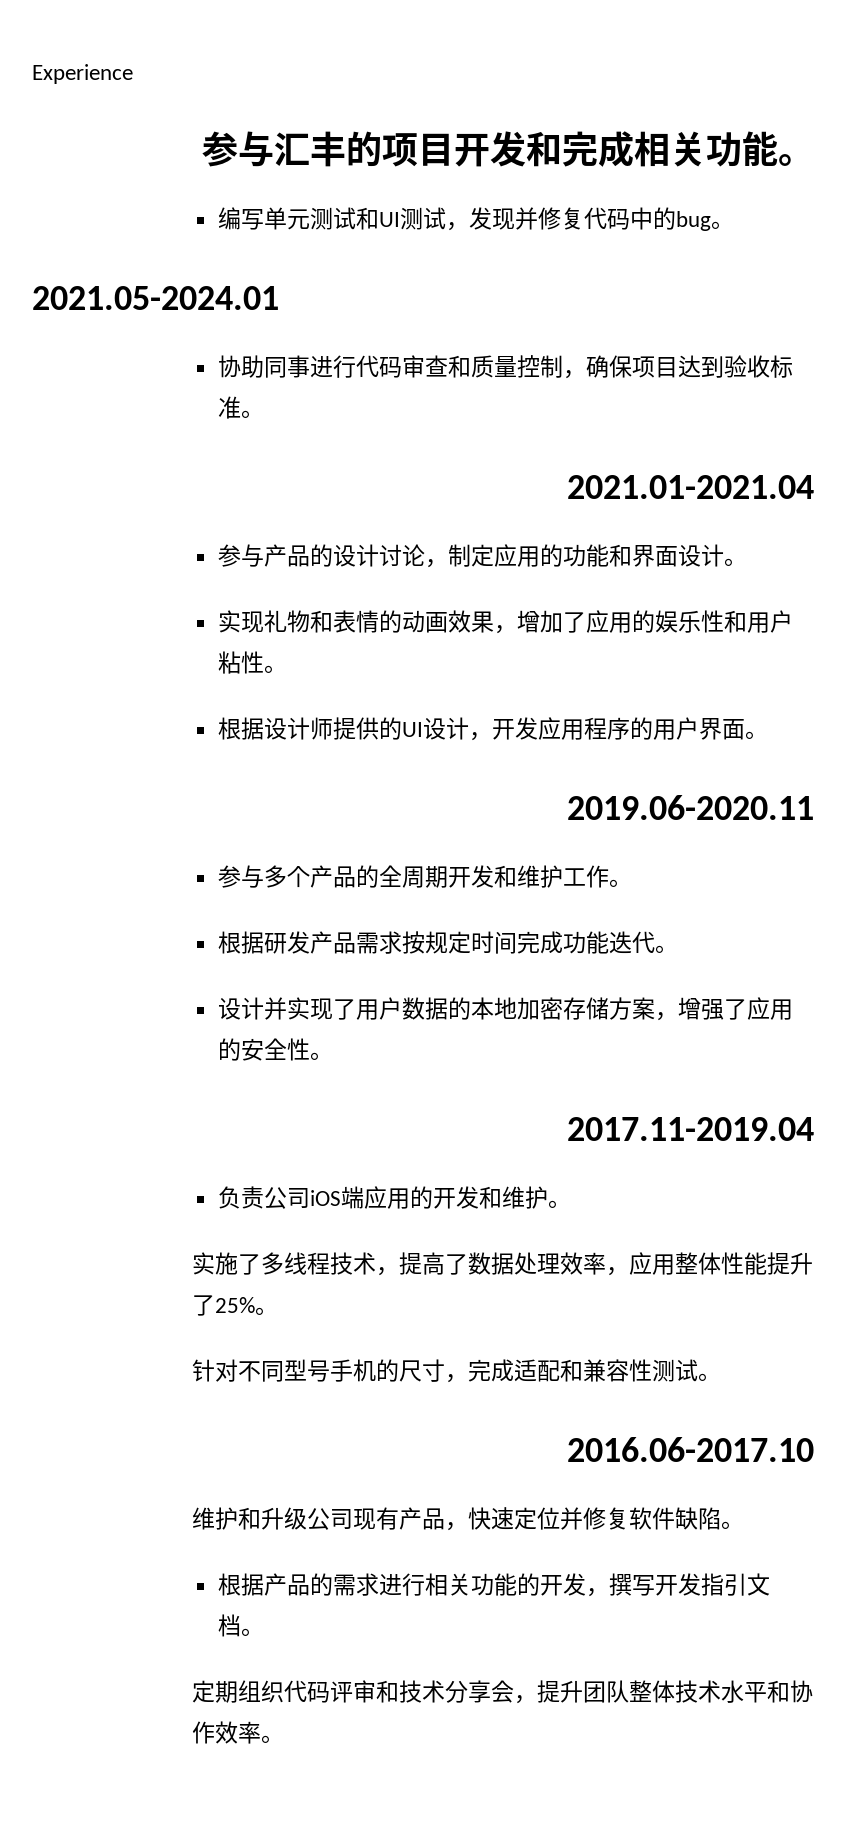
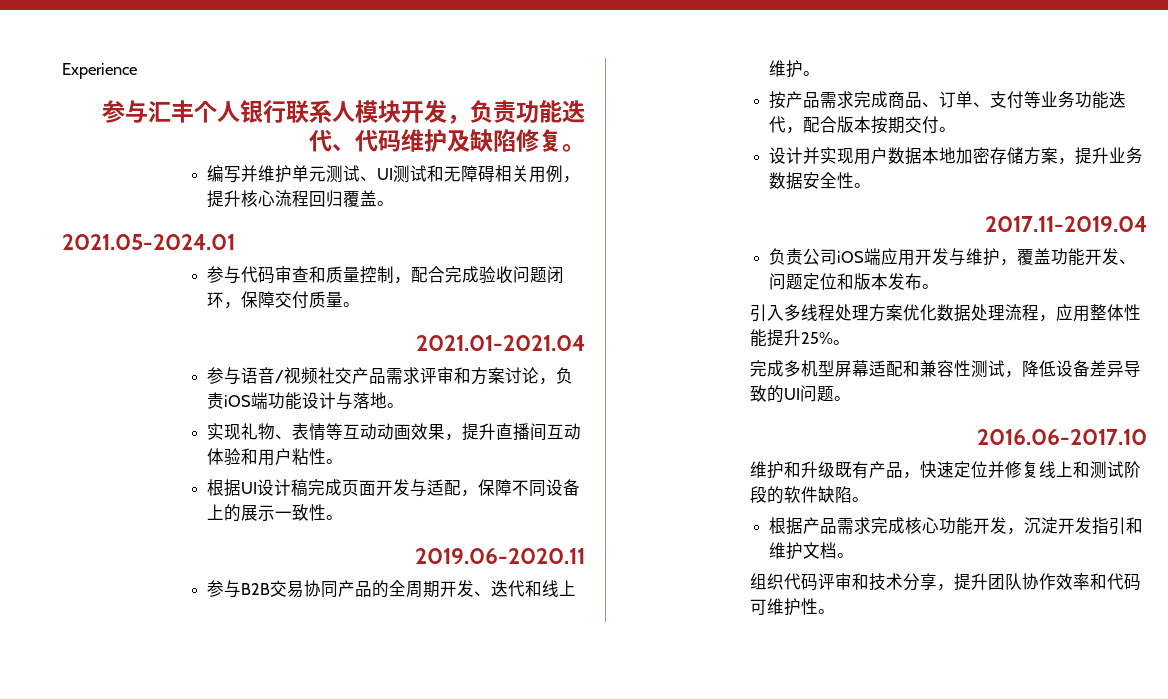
[346,131,778,167] 的项⽬开发和完成相关功能 -> [194,100,585,124] [309,129,562,152] 个人银行联系人模块开发，负责功能迭代、代码维护及缺陷修复
(264, 219) none -> [240,165,292,183] 并维护
[355,207,379,230] 和 -> [359,176,377,181] 、
[445,207,711,231] ，发现并修复代码中的bug -> [426,165,580,183] [206,190,377,208] 和无障碍相关用例，提升核心流程回归覆盖
[217,355,356,378] 协助同事进⾏ -> [206,266,241,284] 参与
[585,355,793,378] [217,396,264,419] [567,475,814,499] [217,544,747,568] [217,610,793,634] [217,651,287,674] [217,717,745,741] 确保项⽬达到验收标准。 // 2021.01-2021.04 // 参与产品的设计讨论，制定应⽤的功能和界⾯设计。 // 实现礼物和表情的动画效果，增加了应⽤的娱乐性和⽤户粘性。 // 根据设计师提供的UI设计，开发应⽤程序的⽤户界⾯ -> [410,266,564,284] [206,291,360,309] [416,335,585,351] [206,367,573,385] [206,392,404,410] [206,423,581,441] [206,448,343,466] [206,479,580,497] [206,504,326,522] 配合完成验收问题闭环，保障交付质量。 // 2021.01-2021.04 // 参与语音/视频社交产品需求评审和方案讨论，负责iOS端功能设计与落地。 // 实现礼物、表情等互动动画效果，提升直播间互动体验和用户粘性。 // 根据UI设计稿完成页面开发与适配，保障不同设备上的展示一致性
[263,865,310,888] 多个 -> [240,580,338,598] B2B交易协同
[493,865,632,888] [217,931,655,954] 和维护⼯作。 // 根据研发产品需求按规定时间完成功能迭代 -> [473,580,576,597] [768,60,820,78] [768,91,1126,109] [768,116,939,134] 、迭代和线上维护。 // 按产品需求完成商品、订单、支付等业务功能迭代，配合版本按期交付
[332,999,356,1020] 了 -> (854, 156) none
[447,997,471,1020] 的 -> (922, 156) none
[677,997,793,1020] [217,1038,241,1061] 增强了应⽤的 -> [1074,147,1143,165] [768,172,803,190] 提升业务数据
[409,1186,571,1209] [192,1252,469,1276] 的开发和维护。 // 实施了多线程技术，提⾼了 -> [914,248,1136,266] [768,273,939,290] [750,304,938,322] 开发与维护，覆盖功能开发、问题定位和版本发布。 // 引入多线程处理方案优化
[560,1252,607,1275] 效率 -> [1005,304,1040,321] 流程
[192,1295,216,1316] 了 -> (802, 337) none
[192,1359,699,1383] 针对不同型号⼿机的尺⼨，完成适配和兼容性测试 -> [750,360,1142,378] [750,385,835,403] 完成多机型屏幕适配和兼容性测试，降低设备差异导致的UI问题
[307,1508,377,1530] 公司现 -> [835,462,853,478] 既
(630, 1518) none -> [1039,461,1142,479] [750,486,785,504] 线上和测试阶段的
[309,1573,655,1597] 的需求进⾏相关功能的开发，撰写 -> [836,517,1058,535] 需求完成核心功能开发，沉淀
(747, 1584) none -> [1125,517,1143,534] [768,542,803,560] 和维护
[192,1680,239,1703] 定期 -> (854, 555) none
[491,1680,515,1703] 会 -> (938, 582) none
[629,1680,814,1703] [192,1721,262,1744] 整体技术⽔平和协作效率 -> [1022,573,1142,591] [750,598,819,616] 协作效率和代码可维护性

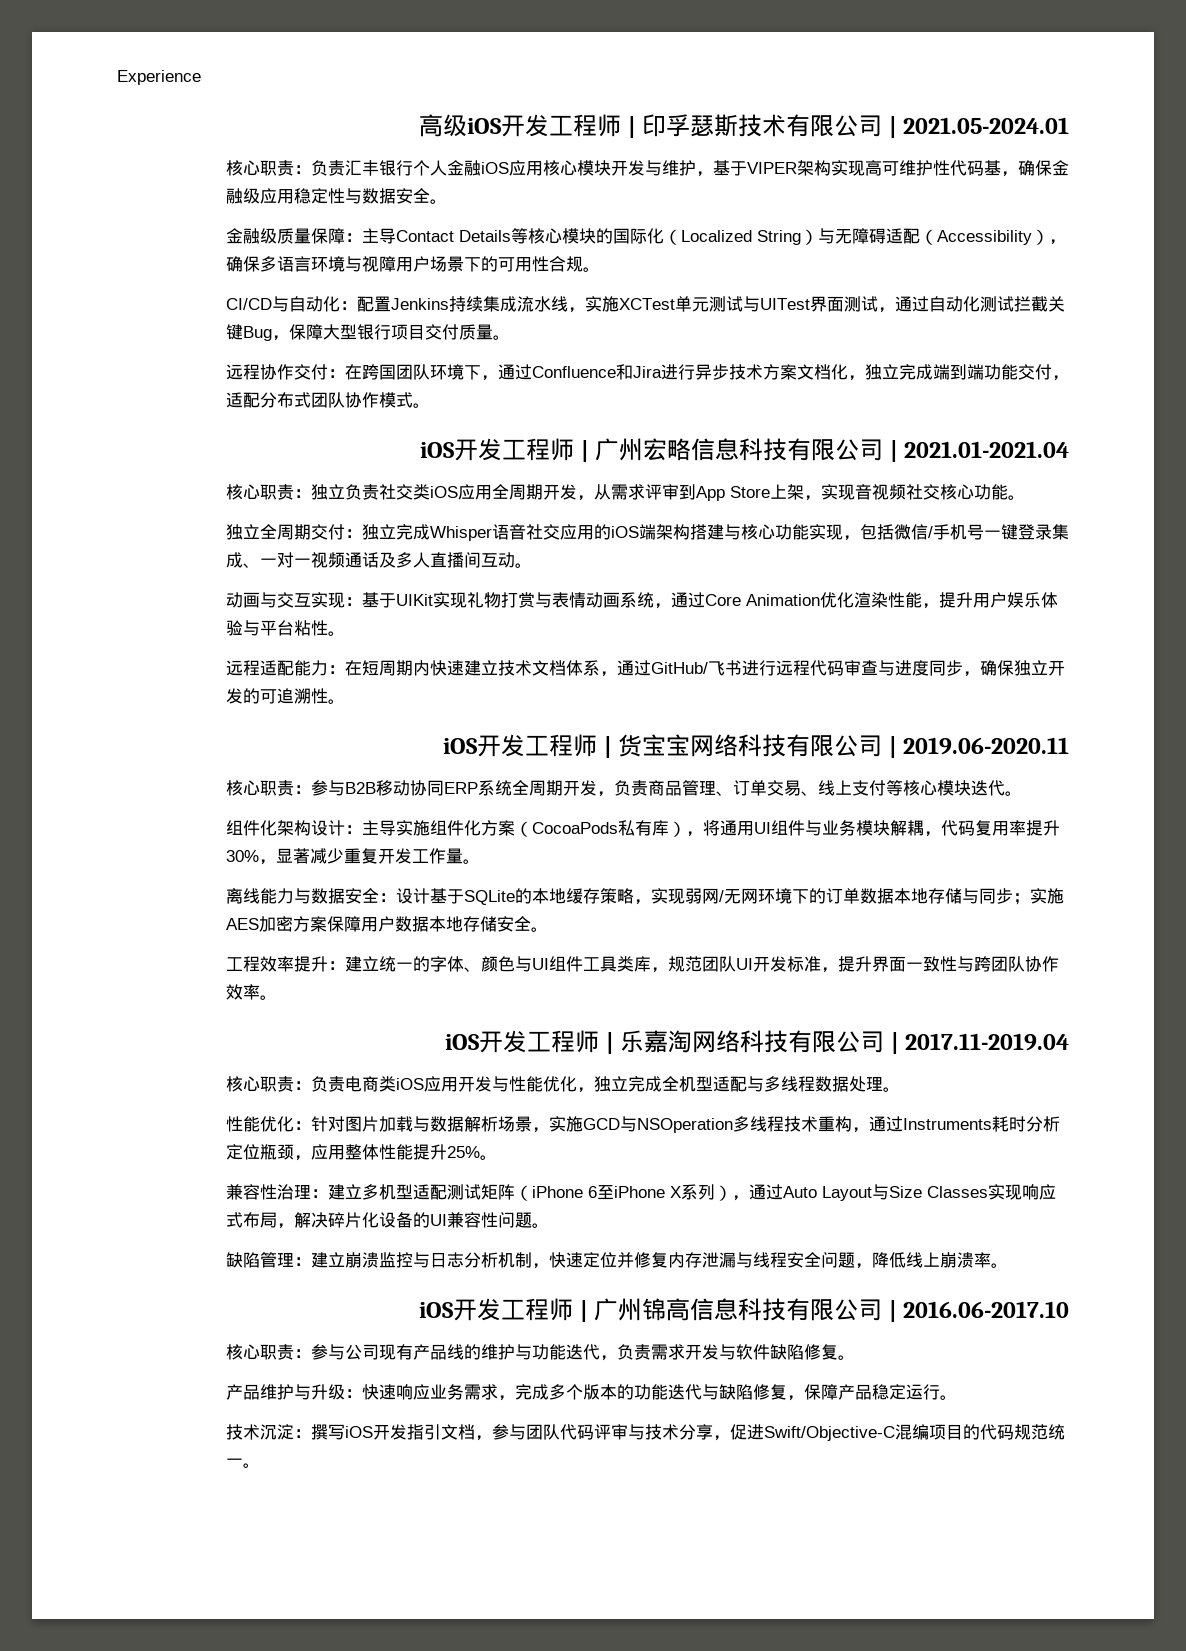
[102,100,585,124] [309,129,585,152] [206,165,580,183] [206,190,394,208] [62,234,235,250] [206,266,564,284] [206,291,360,309] [416,335,585,351] [206,367,573,385] [206,392,404,410] [206,423,581,441] [206,448,343,466] [206,479,580,497] [206,504,343,522] [415,548,585,564] [206,580,576,598] [768,60,820,78] [768,91,1126,109] [768,116,956,134] [768,147,1143,165] [768,172,871,190] [985,216,1148,232] [768,248,1136,266] [768,273,939,290] [750,304,1040,322] 参与汇丰个人银行联系人模块开发，负责功能迭代、代码维护及缺陷修复。 // 编写并维护单元测试、UI测试和无障碍相关用例，提升核心流程回归覆盖。 // 2021.05-2024.01 // 参与代码审查和质量控制，配合完成验收问题闭环，保障交付质量。 // 2021.01-2021.04 // 参与语音/视频社交产品需求评审和方案讨论，负责iOS端功能设计与落地。 // 实现礼物、表情等互动动画效果，提升直播间互动体验和用户粘性。 // 根据UI设计稿完成页面开发与适配，保障不同设备上的展示一致性。 // 2019.06-2020.11 // 参与B2B交易协同产品的全周期开发、迭代和线上维护。 // 按产品需求完成商品、订单、支付等业务功能迭代，配合版本按期交付。 // 设计并实现用户数据本地加密存储方案，提升业务数据安全性。 // 2017.11-2019.04 // 负责公司iOS端应用开发与维护，覆盖功能开发、问题定位和版本发布。 // 引入多线程处理方案优化数据处理流程 -> [419,114,1069,138] [225,160,1069,177] [225,188,447,204] [225,228,1066,245] [225,256,600,272] [225,296,1065,313] [225,324,510,341] [225,364,1069,381] [225,392,430,408] [420,438,1069,462] [225,484,1025,501] [225,524,1069,541] [225,552,532,568] [225,592,1058,609] [225,620,345,636] [225,660,1065,677] [225,688,345,704] [443,734,1069,758] [225,780,1022,797] [225,820,1060,837] [225,848,480,865] [225,888,1064,905] [225,916,548,932] [225,956,1059,973] [225,984,277,1000] [445,1030,1069,1054] [225,1076,900,1093] [225,1116,1060,1133] [225,1144,294,1160] 高级iOS开发工程师 | 印孚瑟斯技术有限公司 | 2021.05-2024.01 // 核心职责：负责汇丰银行个人金融iOS应用核心模块开发与维护，基于VIPER架构实现高可维护性代码基，确保金融级应用稳定性与数据安全。 // 金融级质量保障：主导Contact Details等核心模块的国际化（Localized String）与无障碍适配（Accessibility），确保多语言环境与视障用户场景下的可用性合规。 // CI/CD与自动化：配置Jenkins持续集成流水线，实施XCTest单元测试与UITest界面测试，通过自动化测试拦截关键Bug，保障大型银行项目交付质量。 // 远程协作交付：在跨国团队环境下，通过Confluence和Jira进行异步技术方案文档化，独立完成端到端功能交付，适配分布式团队协作模式。 // iOS开发工程师 | 广州宏略信息科技有限公司 | 2021.01-2021.04 // 核心职责：独立负责社交类iOS应用全周期开发，从需求评审到App Store上架，实现音视频社交核心功能。 // 独立全周期交付：独立完成Whisper语音社交应用的iOS端架构搭建与核心功能实现，包括微信/手机号一键登录集成、一对一视频通话及多人直播间互动。 // 动画与交互实现：基于UIKit实现礼物打赏与表情动画系统，通过Core Animation优化渲染性能，提升用户娱乐体验与平台粘性。 // 远程适配能力：在短周期内快速建立技术文档体系，通过GitHub/飞书进行远程代码审查与进度同步，确保独立开发的可追溯性。 // iOS开发工程师 | 货宝宝网络科技有限公司 | 2019.06-2020.11 // 核心职责：参与B2B移动协同ERP系统全周期开发，负责商品管理、订单交易、线上支付等核心模块迭代。 // 组件化架构设计：主导实施组件化方案（CocoaPods私有库），将通用UI组件与业务模块解耦，代码复用率提升30%，显著减少重复开发工作量。 // 离线能力与数据安全：设计基于SQLite的本地缓存策略，实现弱网/无网环境下的订单数据本地存储与同步；实施AES加密方案保障用户数据本地存储安全。 // 工程效率提升：建立统一的字体、颜色与UI组件工具类库，规范团队UI开发标准，提升界面一致性与跨团队协作效率。 // iOS开发工程师 | 乐嘉淘网络科技有限公司 | 2017.11-2019.04 // 核心职责：负责电商类iOS应用开发与性能优化，独立完成全机型适配与多线程数据处理。 // 性能优化：针对图片加载与数据解析场景，实施GCD与NSOperation多线程技术重构，通过Instruments耗时分析定位瓶颈
[750,360,1142,378] [750,385,852,403] [977,429,1148,445] [750,461,1142,479] [750,486,785,504] 完成多机型屏幕适配和兼容性测试，降低设备差异导致的UI问题。 // 2016.06-2017.10 // 维护和升级既有产品，快速定位并修复线上和测试阶段的 -> [225,1184,1056,1201] [225,1212,549,1229] [225,1252,1008,1269] [419,1298,1069,1322] [225,1344,736,1361] 兼容性治理：建立多机型适配测试矩阵（iPhone 6至iPhone X系列），通过Auto Layout与Size Classes实现响应式布局，解决碎片化设备的UI兼容性问题。 // 缺陷管理：建立崩溃监控与日志分析机制，快速定位并修复内存泄漏与线程安全问题，降低线上崩溃率。 // iOS开发工程师 | 广州锦高信息科技有限公司 | 2016.06-2017.10 // 核心职责：参与公司现有产品线的维护与功能迭代，负责需求开发与
[852,497,870,502] [768,517,1143,535] [768,542,854,560] [750,573,785,590] 。 // 根据产品需求完成核心功能开发，沉淀开发指引和维护文档。 // 组织 -> [803,1344,855,1360] [225,1384,957,1401] [225,1424,560,1441] 修复。 // 产品维护与升级：快速响应业务需求，完成多个版本的功能迭代与缺陷修复，保障产品稳定运行。 // 技术沉淀：撰写iOS开发指引文档，参与团队
[852,573,870,590] 和 -> [627,1424,645,1440] 与
[954,573,1142,591] [750,598,819,616] 提升团队协作效率和代码可维护性 -> [729,1424,1065,1441] [225,1458,243,1466] 促进Swift/Objective-C混编项目的代码规范统一

